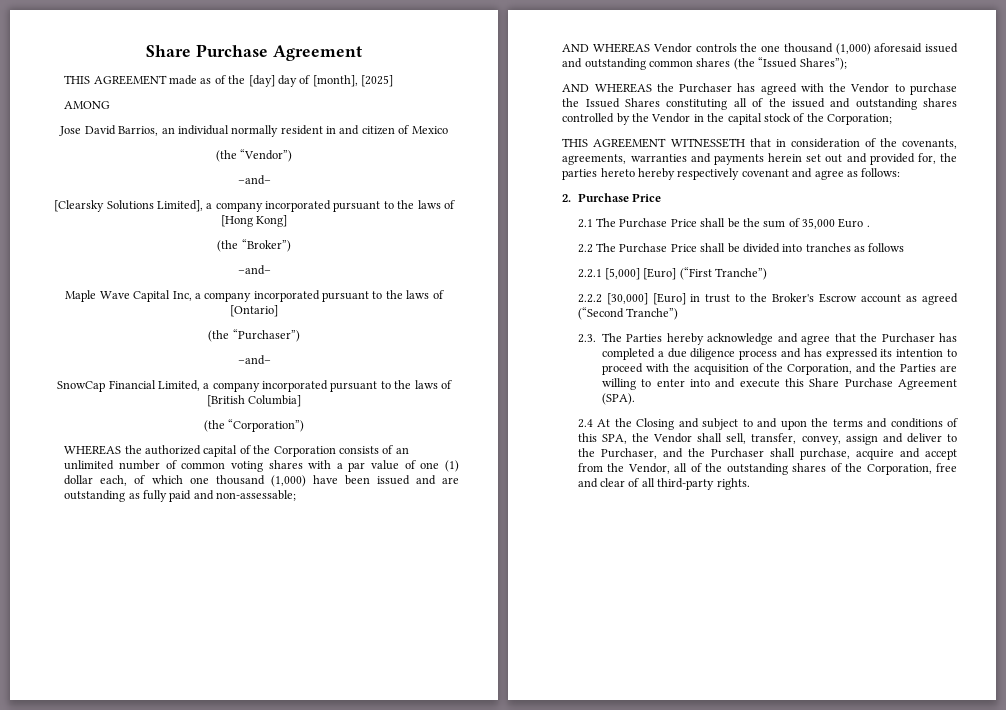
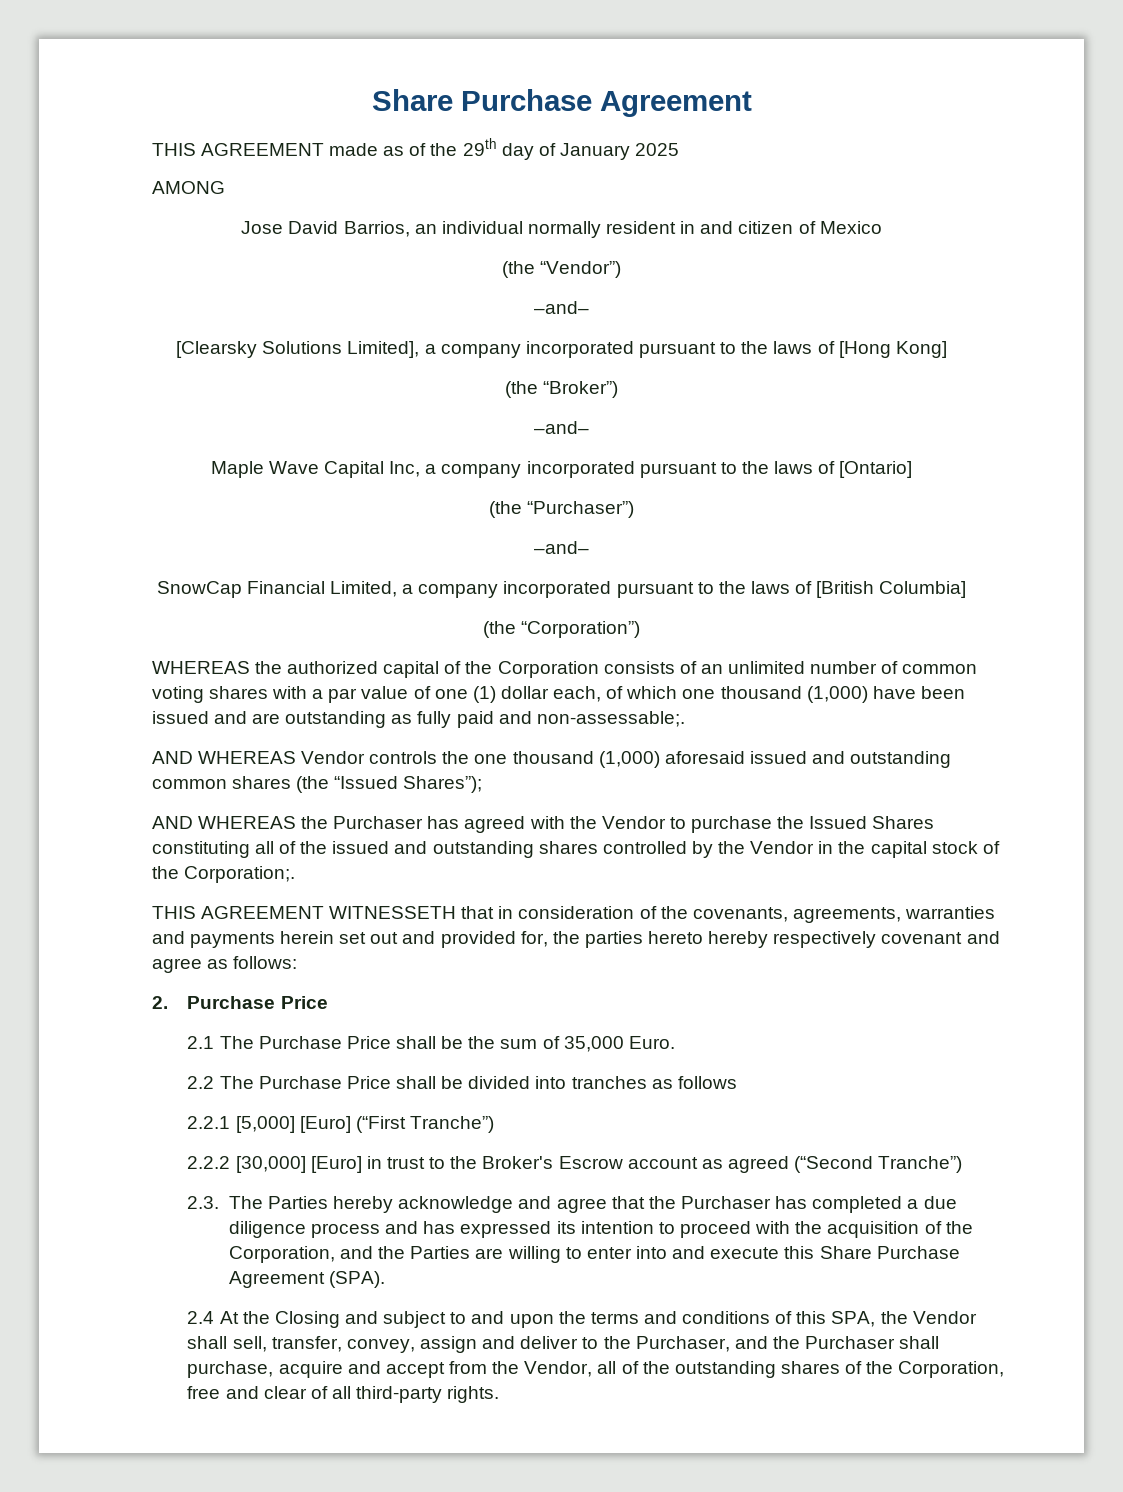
[248,75,275,87] [day] -> [462,138,497,156] 29th
[312,75,394,87] [month], [2025] -> [559,143,680,160] January 2025
[216,490,297,501] non-assessable; -> [536,711,685,727] non-assessable;.
[827,114,893,125] Corporation; -> [183,866,295,883] Corporation;.
[838,218,870,228] Euro . -> [628,1036,675,1049] Euro.

